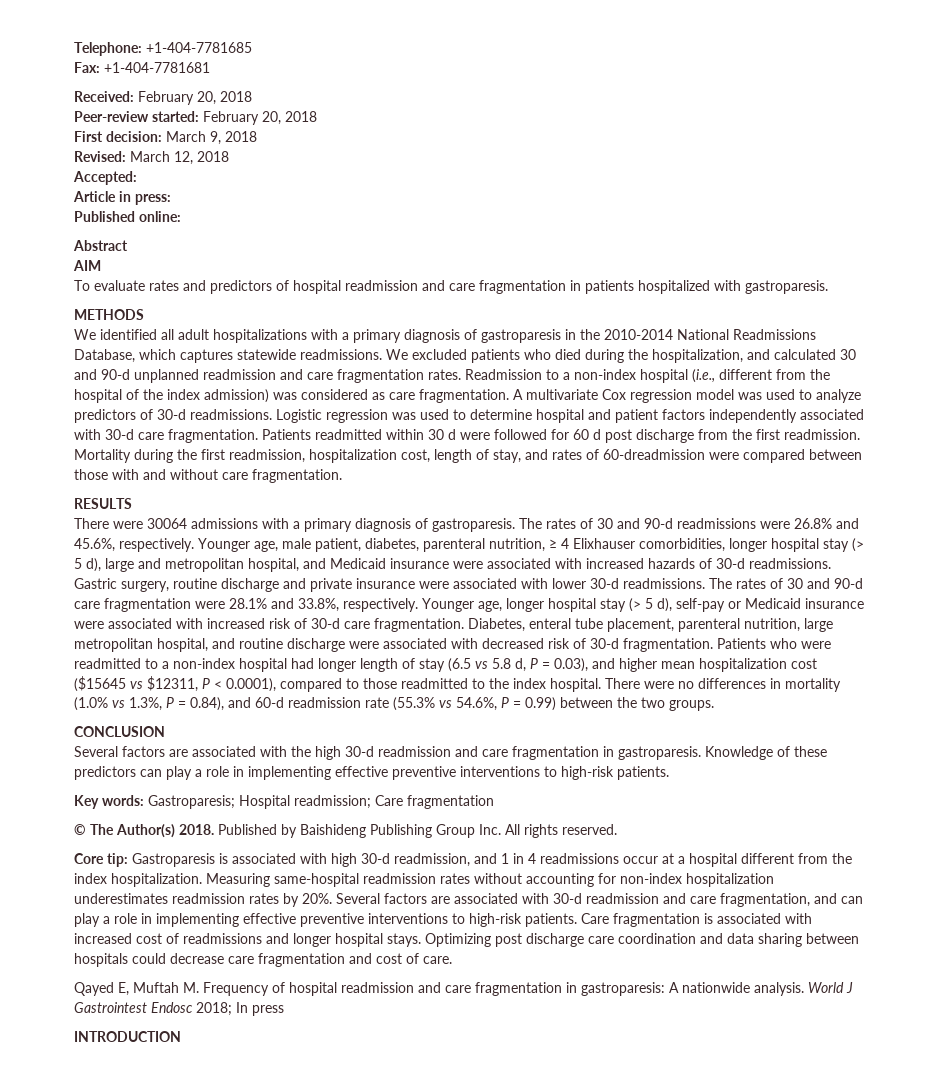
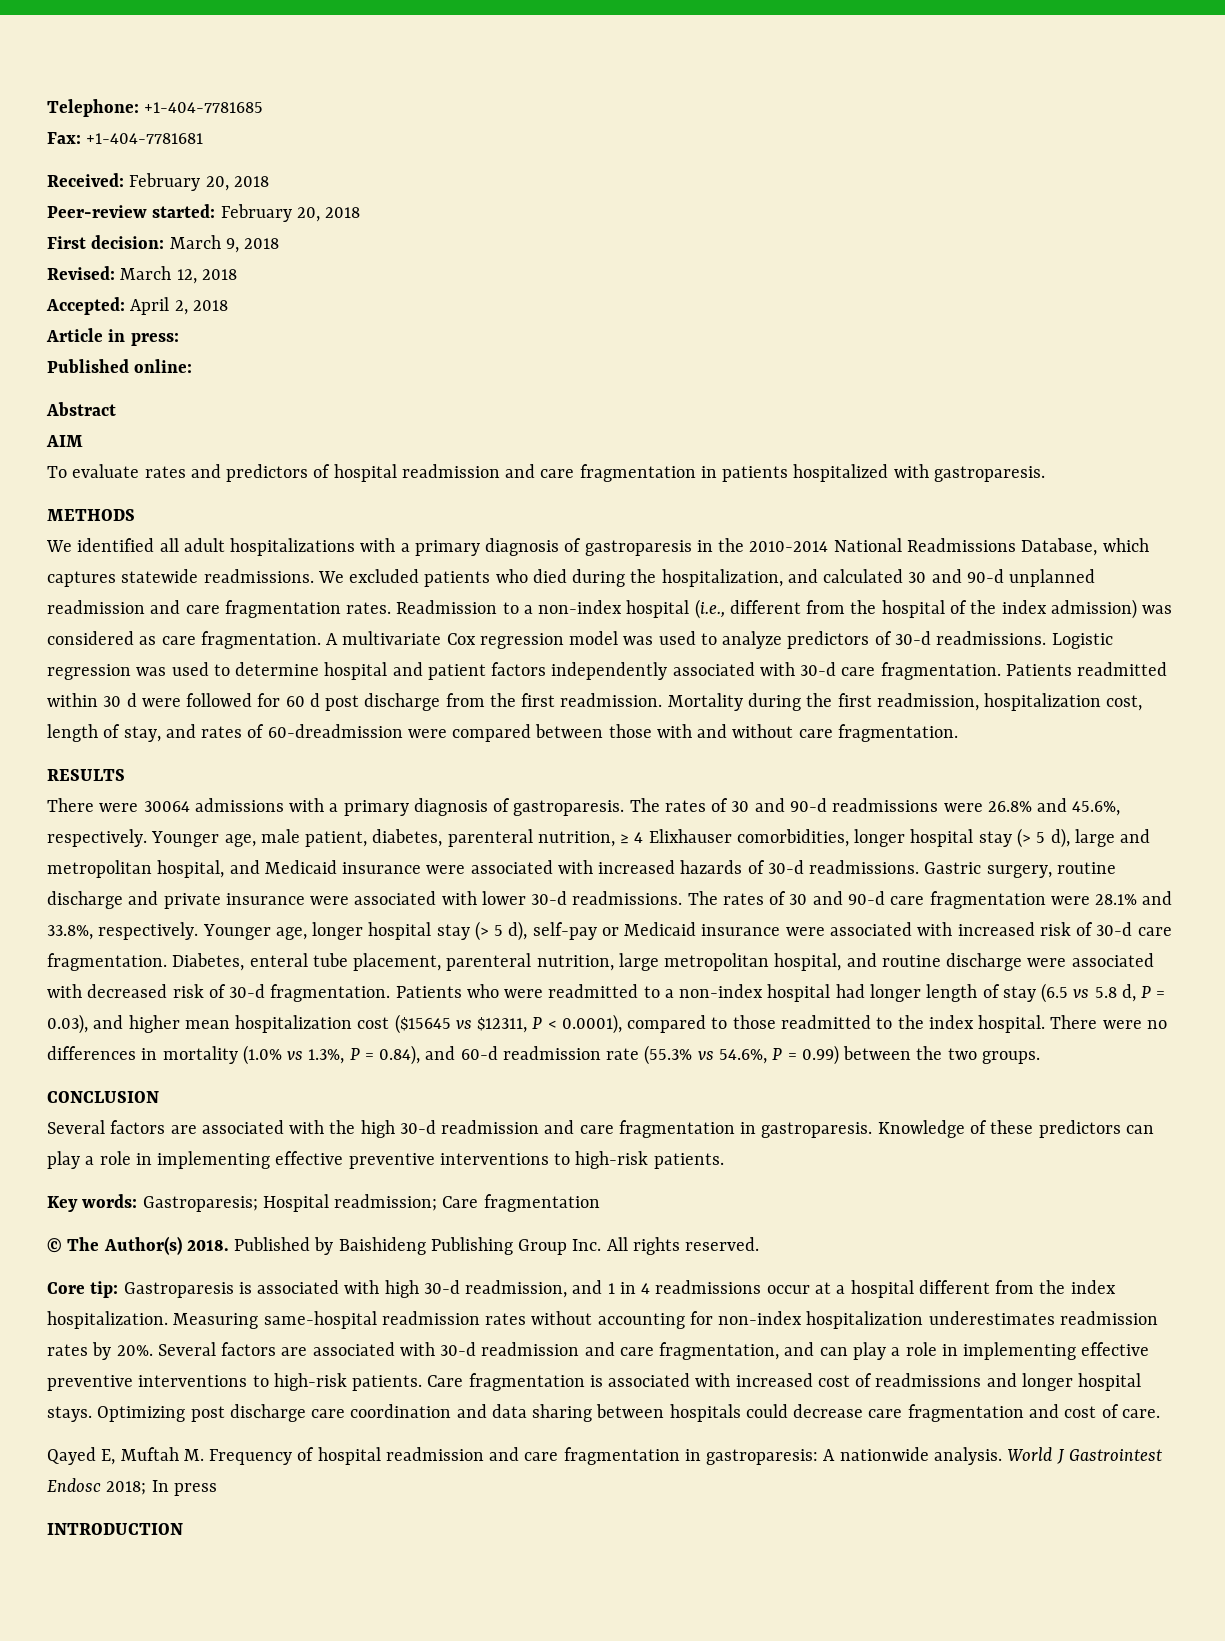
(137, 178) none -> [130,297,228,315] April 2, 2018

